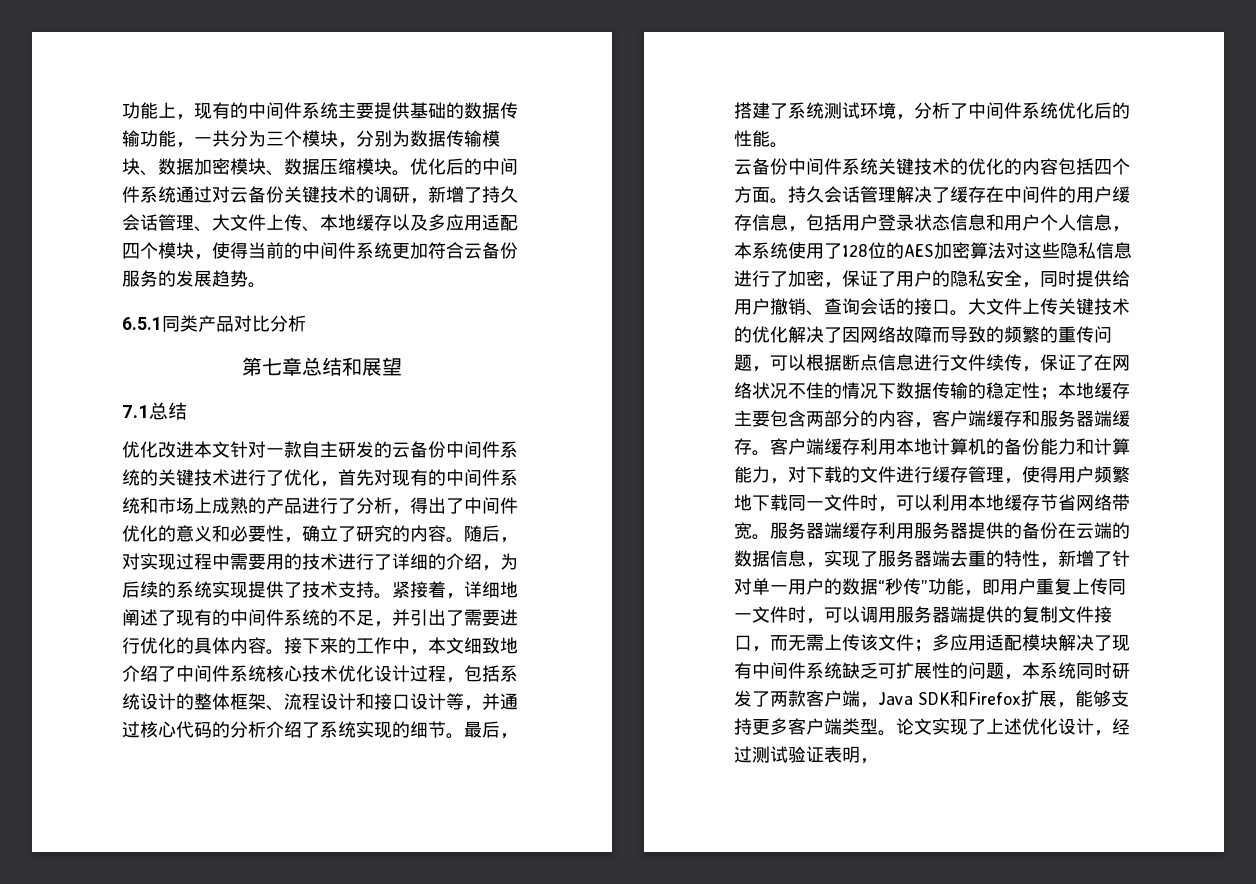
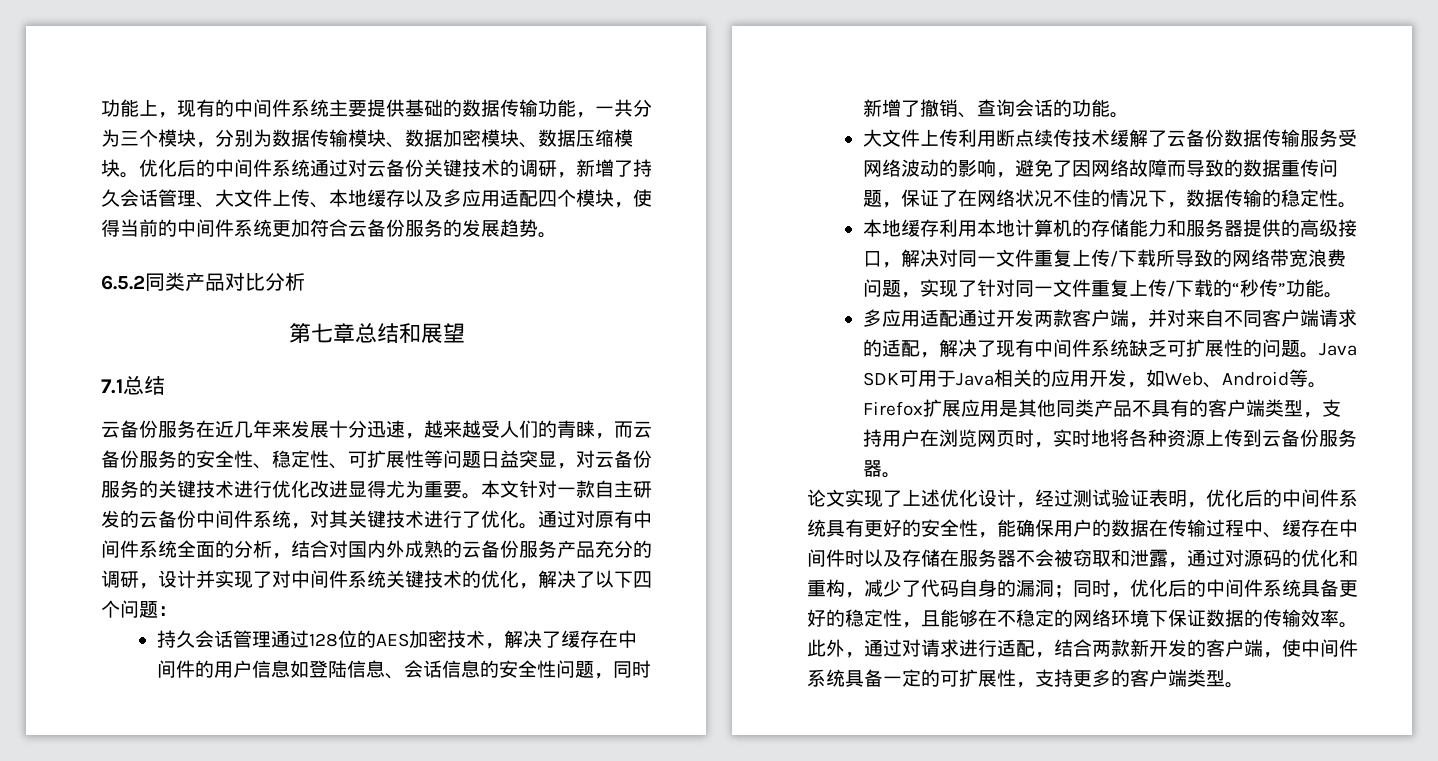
[122,317,162,330] 6.5.1 -> [101,275,145,290] 6.5.2
[122,441,194,458] 优化改进 -> [101,420,652,439] [101,450,652,469] [101,480,481,499] 云备份服务在近几年来发展十分迅速，越来越受人们的青睐，而云备份服务的安全性、稳定性、可扩展性等问题日益突显，对云备份服务的关键技术进行优化改进显得尤为重要。
[140,469,158,486] 的 -> [291,510,348,529] ，对其
[320,469,518,487] [122,497,518,515] [122,525,518,543] [122,553,518,571] [122,581,518,599] [122,609,518,627] [122,637,518,655] [122,665,518,683] [122,693,518,711] [122,721,518,739] [734,102,1130,120] [734,130,788,148] [734,158,788,175] ，首先对现有的中间件系统和市场上成熟的产品进行了分析，得出了中间件优化的意义和必要性，确立了研究的内容。随后，对实现过程中需要用的技术进行了详细的介绍，为后续的系统实现提供了技术支持。紧接着，详细地阐述了现有的中间件系统的不足，并引出了需要进行优化的具体内容。接下来的工作中，本文细致地介绍了中间件系统核心技术优化设计过程，包括系统设计的整体框架、流程设计和接口设计等，并通过核心代码的分析介绍了系统实现的细节。最后，搭建了系统测试环境，分析了中间件系统优化后的性能。 // 云备份 -> [519,510,652,529] [101,540,652,559] [101,570,291,589] 。通过对原有中间件系统全面的分析，结合对国内外成熟的云备份服务产品充分的调研，设计并实现了对
[1004,158,1130,175] [734,186,896,204] 的内容包括四个方面。持久会话管理 -> [519,570,652,589] [101,600,177,618] [156,630,504,649] ，解决了以下四个问题： // 持久会话管理通过128位的AES加密技术，
[1112,186,1130,203] [734,214,1130,232] [734,242,1132,259] [734,270,1130,288] [734,298,770,315] 缓存信息，包括用户登录状态信息和用户个人信息，本系统使用了128位的AES加密算法对这些隐私信息进行了加密，保证了用户的隐私安全，同时提供给用户 -> [251,660,651,679] [862,99,920,117] 信息如登陆信息、会话信息的安全性问题，同时新增了
[914,298,1130,316] [734,326,824,343] 接口。大文件上传关键技术的优化解决 -> [1071,99,1129,118] [862,129,1357,147] [862,159,1053,178] 功能。 // 大文件上传利用断点续传技术缓解了云备份数据传输服务受网络波动的影响，避免
[1004,326,1058,343] 频繁的 -> [1242,159,1281,177] 数据
[770,354,1040,372] 可以根据断点信息进行文件续传， -> (901, 205) none
(896, 391) none -> [1166,202,1186,208] ，
[1040,382,1130,400] [734,410,1130,428] [734,438,1130,456] [734,466,1130,484] [734,494,1130,512] [734,522,1130,540] [734,550,1130,568] [734,578,1126,596] [734,606,1112,624] [734,634,1058,652] ；本地缓存主要包含两部分的内容，客户端缓存和服务器端缓存。客户端缓存利用本地计算机的备份能力和计算能力，对下载的文件进行缓存管理，使得用户频繁地下载同一文件时，可以利用本地缓存节省网络带宽。服务器端缓存利用服务器提供的备份在云端的数据信息，实现了服务器端去重的特性，新增了针对单一用户的数据“秒传”功能，即用户重复上传同一文件时，可以调用服务器端提供的复制文件接口，而无需上传该文件；多应用适配模块 -> [1337,202,1357,208] [862,219,1357,237] [862,249,1346,268] [862,279,1343,298] [862,309,1357,328] [862,339,939,358] 。 // 本地缓存利用本地计算机的存储能力和服务器提供的高级接口，解决对同一文件重复上传/下载所导致的网络带宽浪费问题，实现了针对同一文件重复上传/下载的“秒传”功能。 // 多应用适配通过开发两款客户端，并对来自不同客户端请求的适配，
[1004,662,1130,680] [734,690,1129,708] [734,718,896,736] ，本系统同时研发了两款客户端，Java SDK和Firefox扩展，能够支持更多客户端类型。 -> [1299,343,1357,358] [862,369,1327,388] [862,399,1341,418] [862,429,1357,448] [862,460,901,478] 。Java SDK可用于Java相关的应用开发，如Web、Android等。Firefox扩展应用是其他同类产品不具有的客户端类型，支持用户在浏览网页时，实时地将各种资源上传到云备份服务器。 //
(878, 761) none -> [1206,489,1358,507] [807,519,1358,538] [807,549,1358,568] [807,579,1358,598] [807,609,1358,628] [807,639,1358,658] [807,669,1244,688] 优化后的中间件系统具有更好的安全性，能确保用户的数据在传输过程中、缓存在中间件时以及存储在服务器不会被窃取和泄露，通过对源码的优化和重构，减少了代码自身的漏洞；同时，优化后的中间件系统具备更好的稳定性，且能够在不稳定的网络环境下保证数据的传输效率。此外，通过对请求进行适配，结合两款新开发的客户端，使中间件系统具备一定的可扩展性，支持更多的客户端类型。

